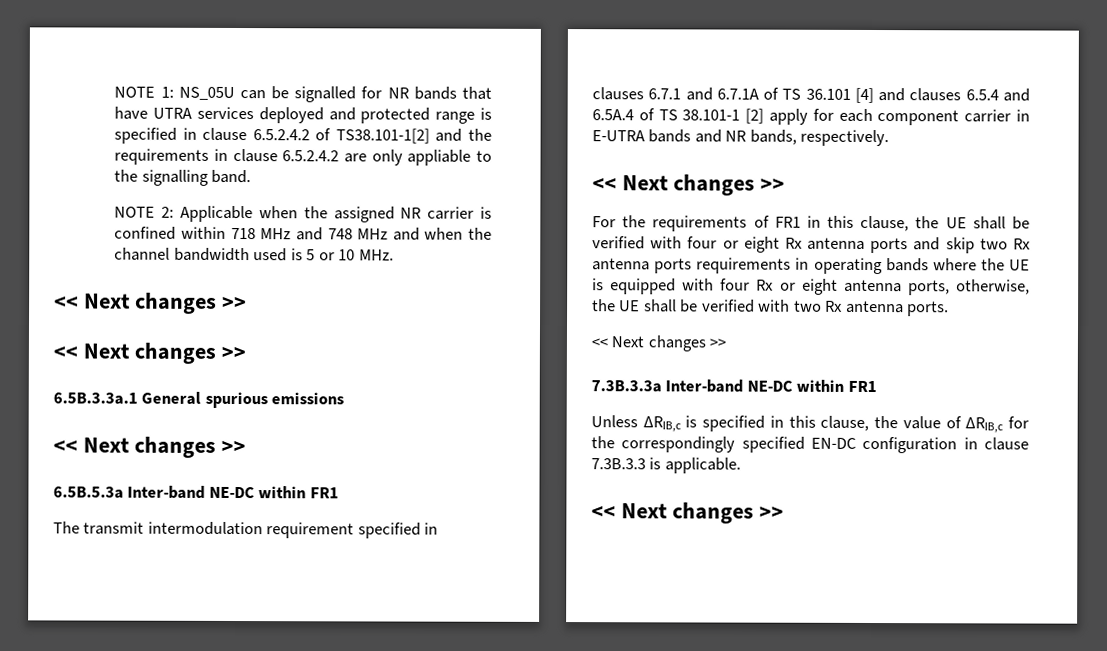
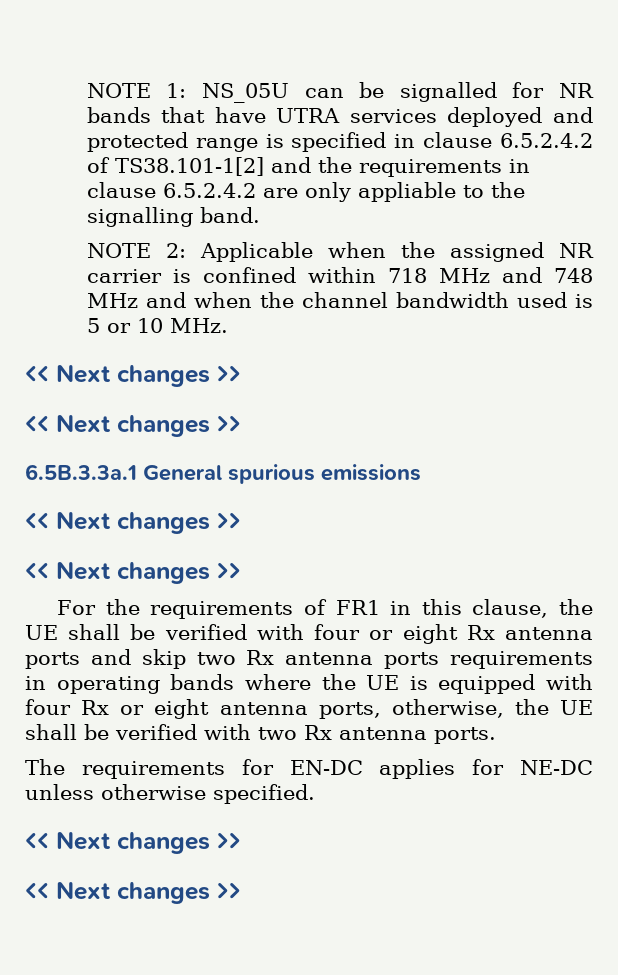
[53,485,339,499] [53,521,439,539] [592,87,1030,104] [592,108,1030,126] [592,129,890,147] // 6.5B.5.3a Inter-band NE-DC within FR1 // The transmit intermodulation requirement specified in clauses 6.7.1 and 6.7.1A of TS 36.101 [4] and clauses 6.5.4 and 6.5A.4 of TS 38.101-1 [2] apply for each component carrier in E-UTRA bands and NR bands, respectively. -> (241, 520) none
[591,335,727,352] [591,379,877,393] [591,415,1029,433] [591,436,1029,454] [591,457,741,474] << Next changes >> // 7.3B.3.3a Inter-band NE-DC within FR1 // Unless ΔRIB,c is specified in this clause, the value of ΔRIB,c for the correspondingly specified EN-DC configuration in clause 7.3B.3.3 is applicable. -> [25,759,593,779] [25,784,315,804] [25,831,241,854] The requirements for EN-DC applies for NE-DC unless otherwise specified. // << Next changes >>

